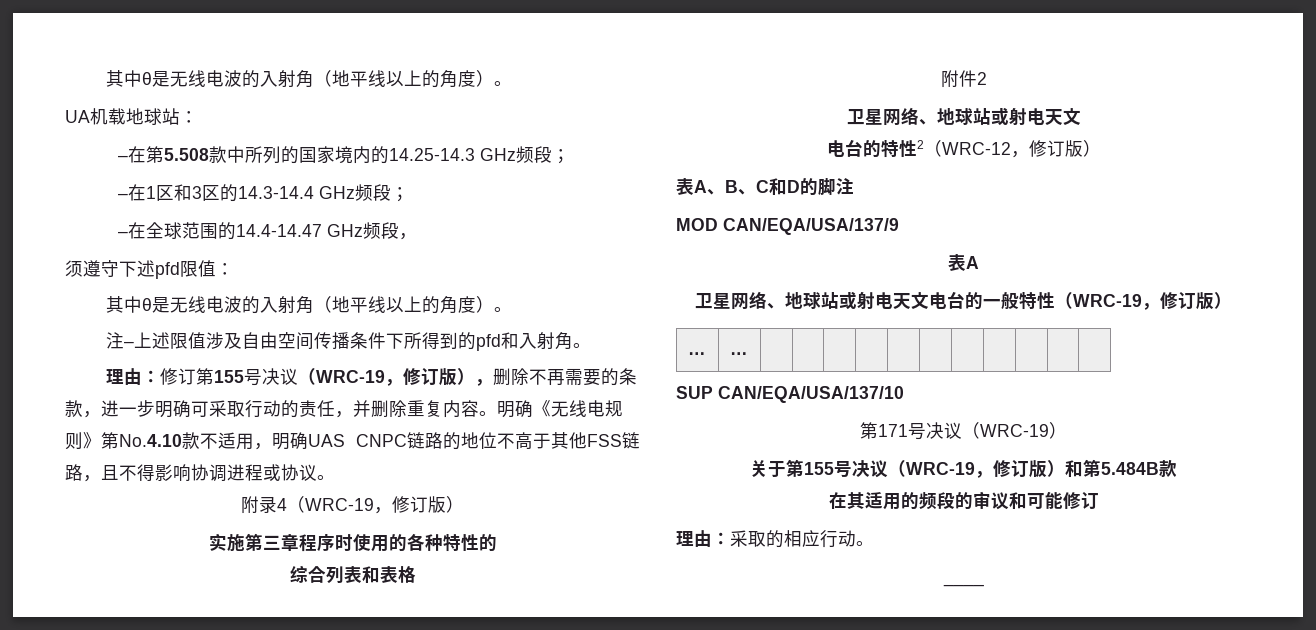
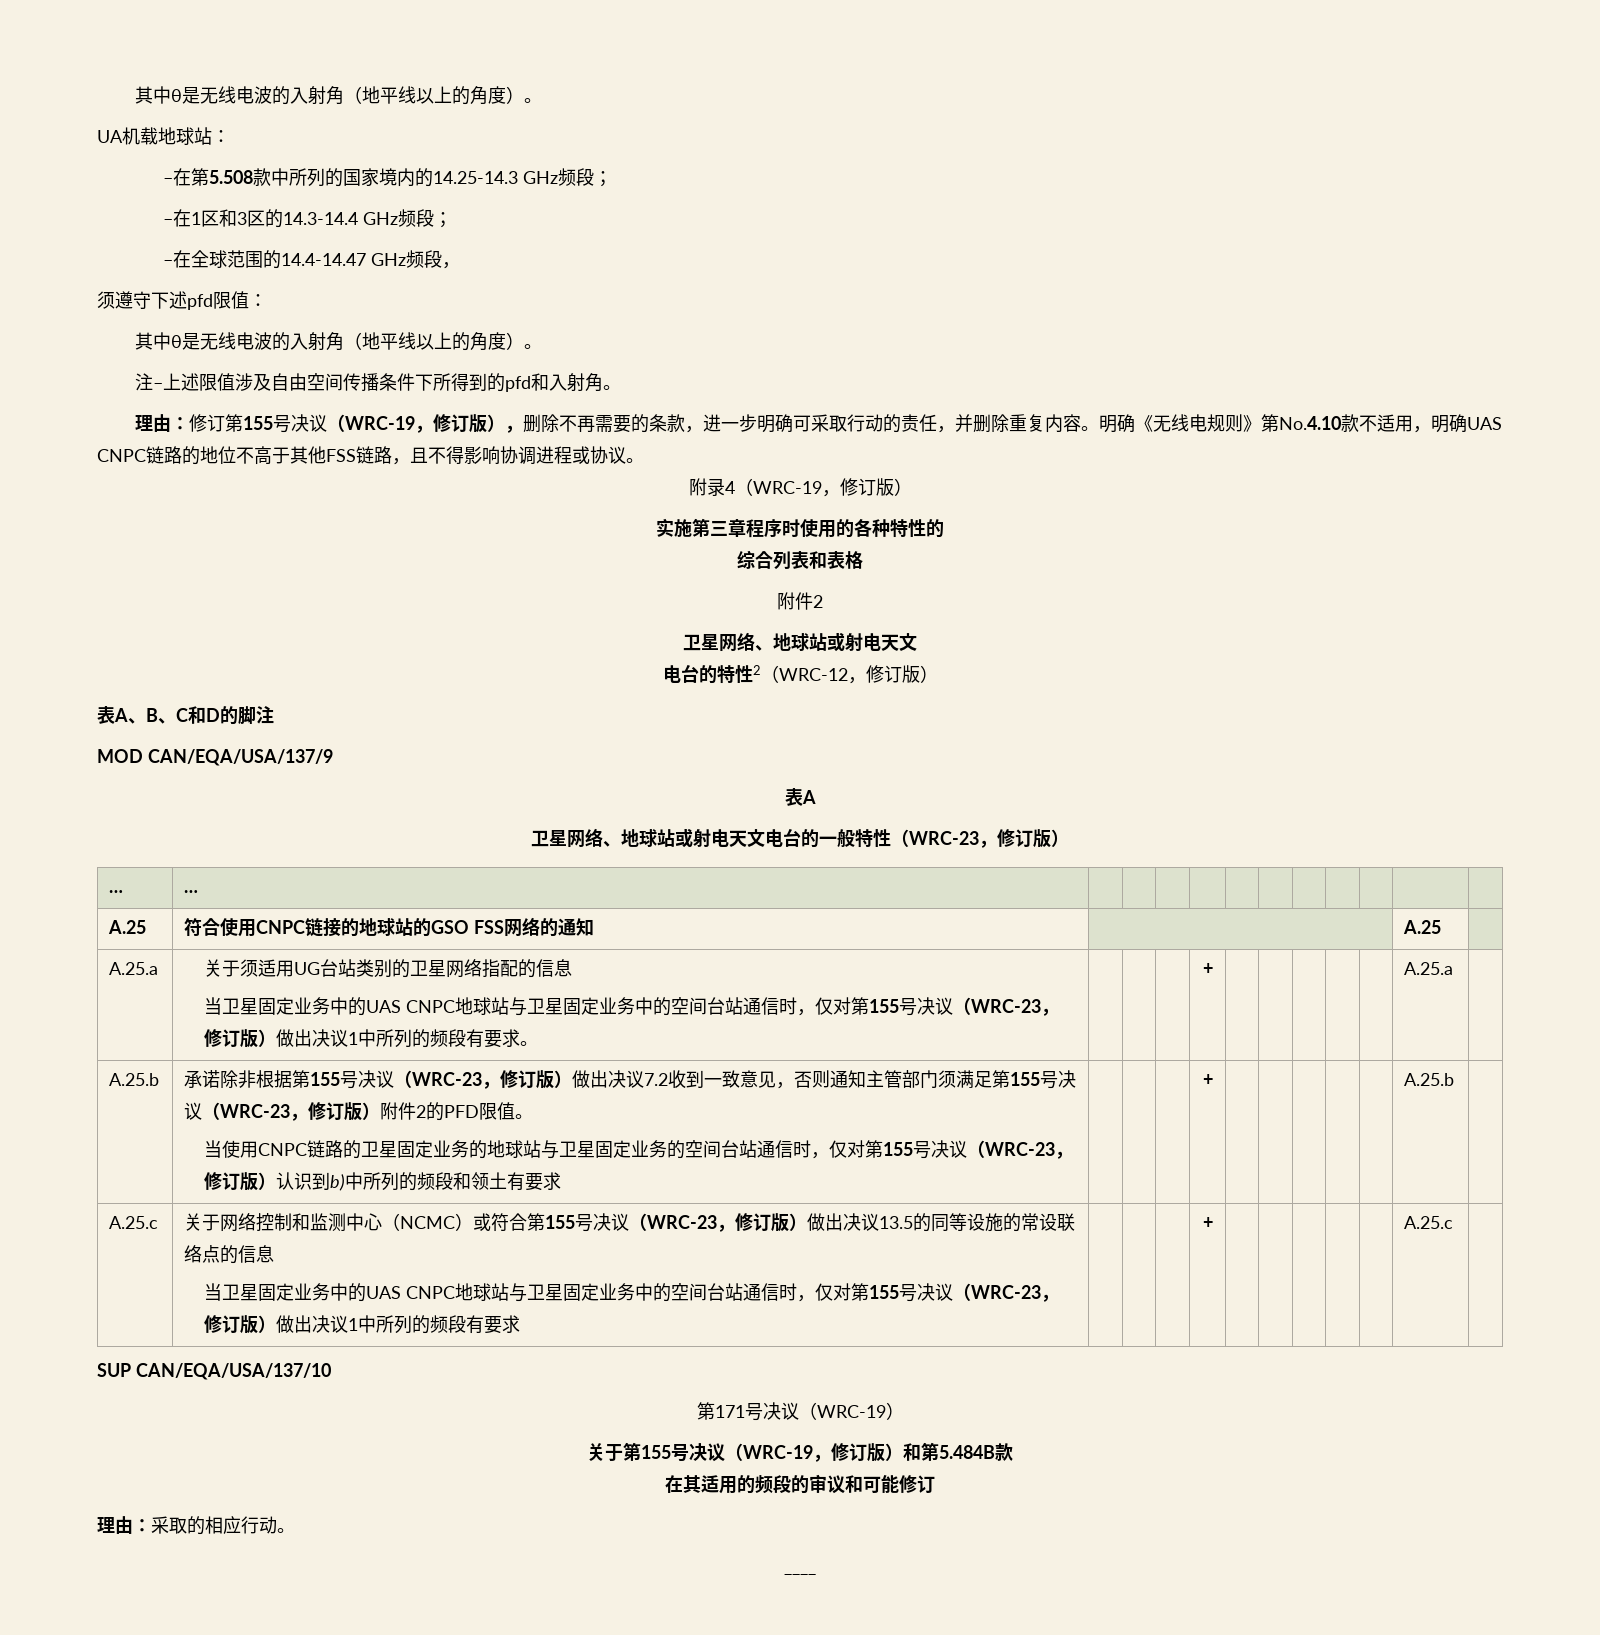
[1073,294,1142,307] WRC-19 -> [909,831,979,845] WRC-23
(748, 353) none -> [108,920,147,934] [184,917,595,937] [1403,920,1442,934] [109,962,159,975] [204,959,573,978] [204,997,1060,1016] [204,1029,539,1048] [1202,963,1213,975] [1404,962,1454,975] [109,1073,160,1086] [184,1070,1077,1089] [184,1102,534,1121] [204,1140,1074,1159] [204,1172,562,1191] [1202,1074,1213,1086] [1404,1073,1455,1086] [109,1216,159,1229] [184,1213,1076,1232] [184,1245,275,1264] [204,1283,1060,1302] [204,1315,521,1334] [1202,1217,1213,1229] [1404,1216,1454,1229] // A.25 | 符合使用CNPC链接的地球站的GSO FSS网络的通知 | | A.25 | // A.25.a | 关于须适用UG台站类别的卫星网络指配的信息 // 当卫星固定业务中的UAS CNPC地球站与卫星固定业务中的空间台站通信时，仅对第155号决议（WRC-23，修订版）做出决议1中所列的频段有要求。 | | | | + | | | | | | A.25.a | // A.25.b | 承诺除非根据第155号决议（WRC-23，修订版）做出决议7.2收到一致意见，否则通知主管部门须满足第155号决议（WRC-23，修订版）附件2的PFD限值。 // 当使用CNPC链路的卫星固定业务的地球站与卫星固定业务的空间台站通信时，仅对第155号决议（WRC-23，修订版）认识到b)中所列的频段和领土有要求 | | | | + | | | | | | A.25.b | // A.25.c | 关于网络控制和监测中心（NCMC）或符合第155号决议（WRC-23，修订版）做出决议13.5的同等设施的常设联络点的信息 // 当卫星固定业务中的UAS CNPC地球站与卫星固定业务中的空间台站通信时，仅对第155号决议（WRC-23，修订版）做出决议1中所列的频段有要求 | | | | + | | | | | | A.25.c |

